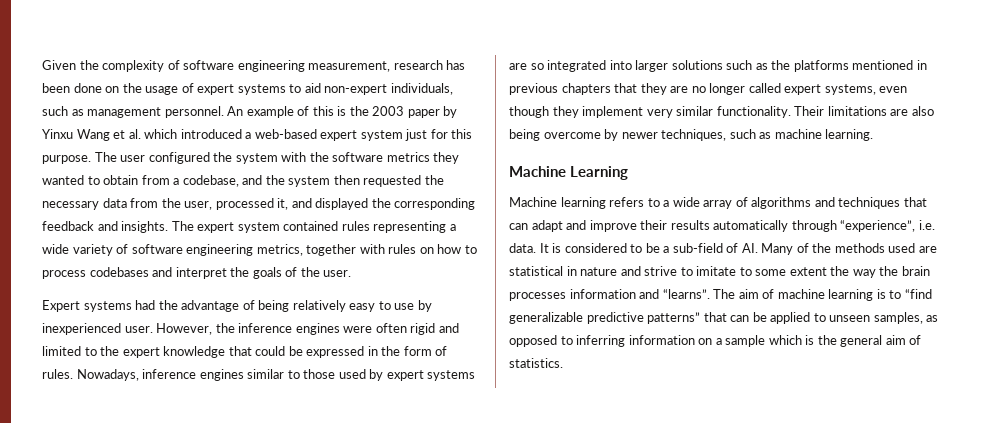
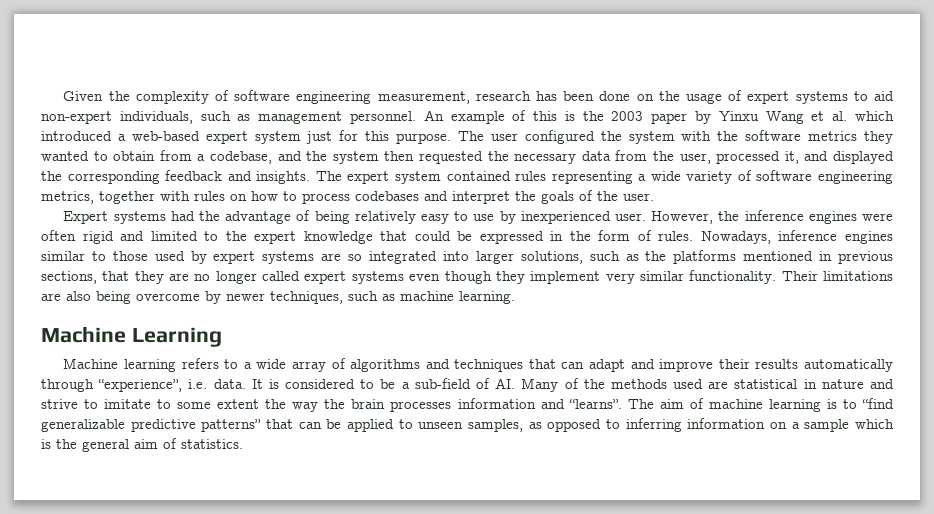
[671,60,723,70] solutions -> [520,251,583,264] solutions,
[561,83,611,95] chapters -> [41,271,97,284] sections,
[824,84,876,95] systems, -> [351,271,404,284] systems

